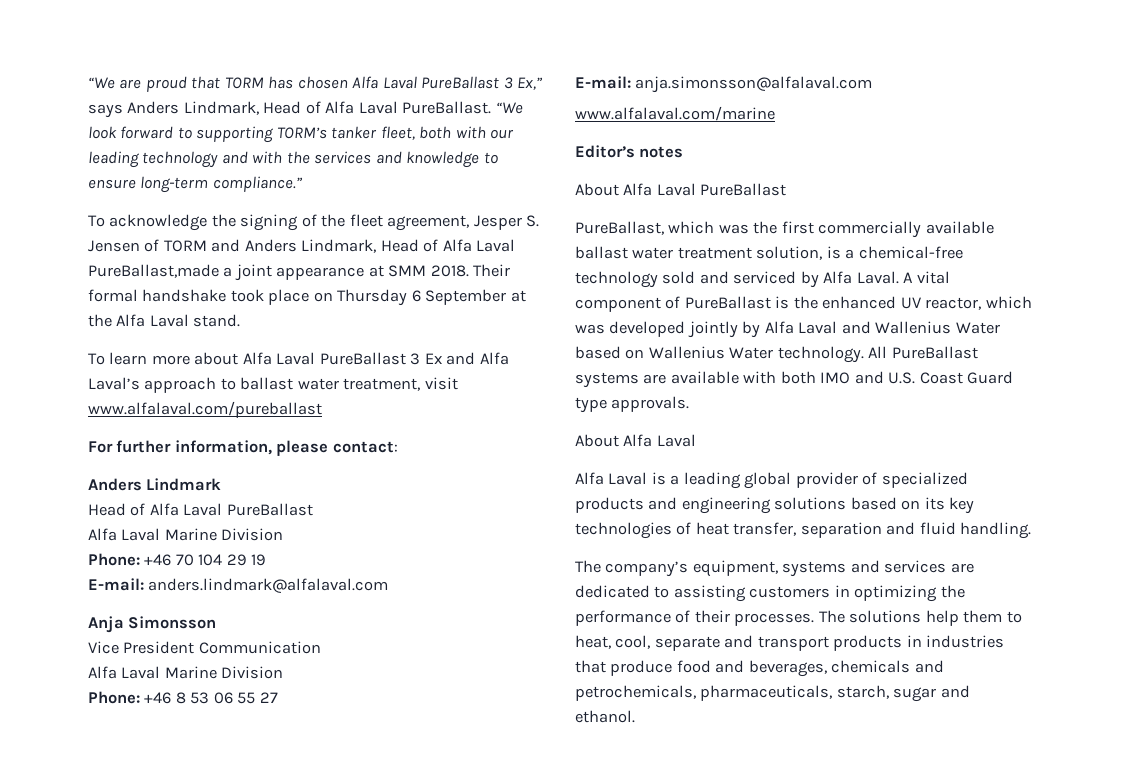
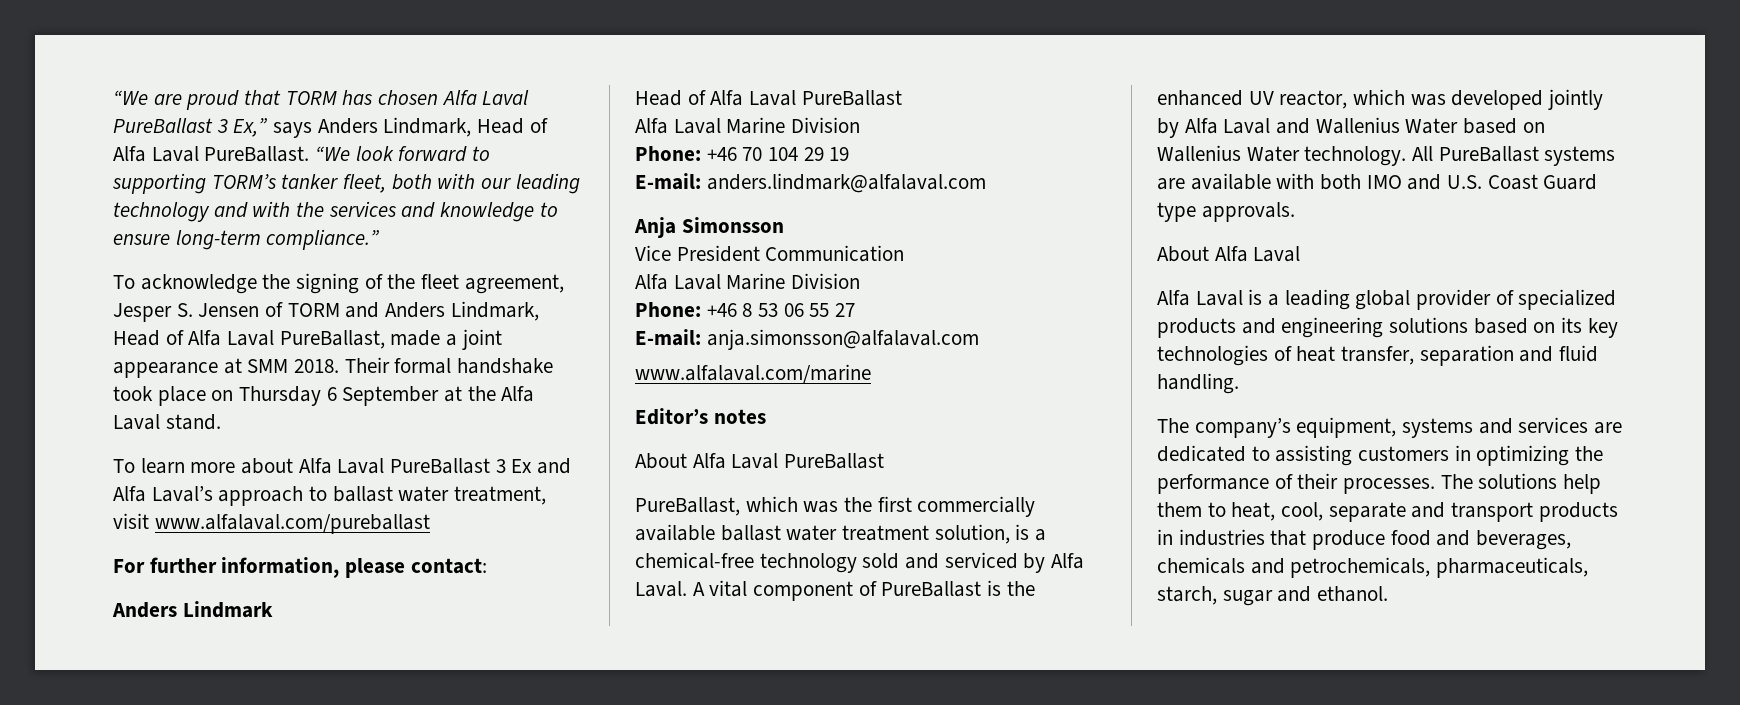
[88,264,219,278] PureBallast,made -> [279,330,441,349] PureBallast, made

